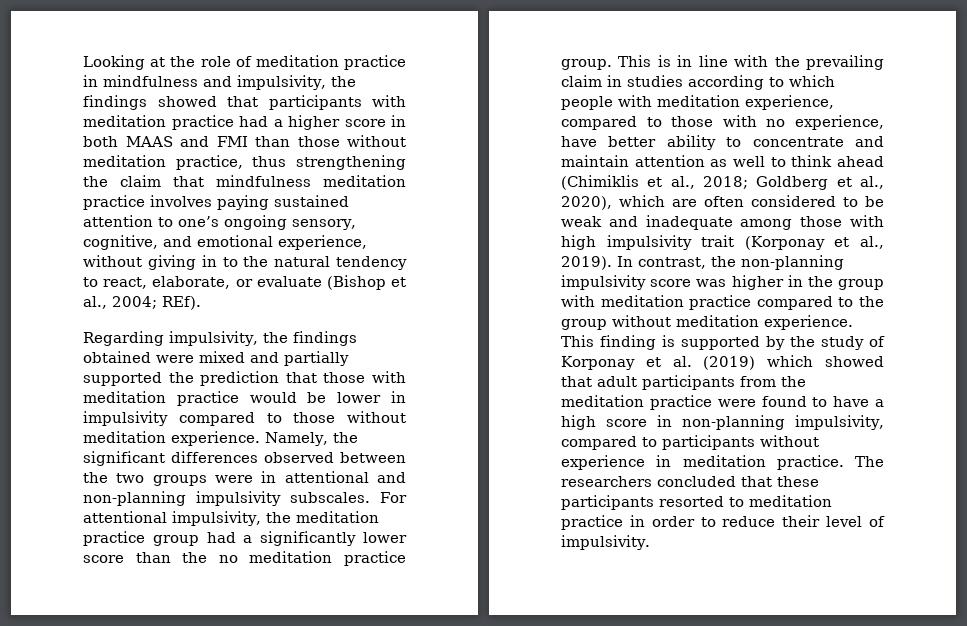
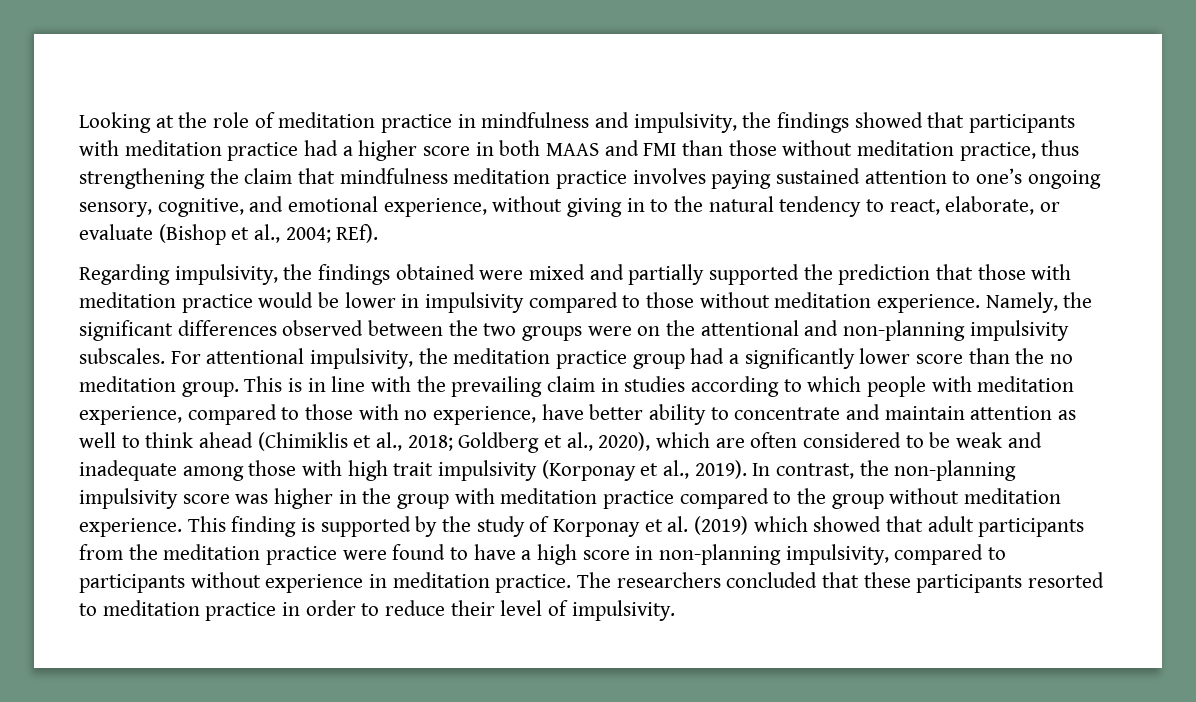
[261,471,277,483] in -> [637,320,696,336] on the
[344,551,406,566] practice -> (176, 384) none
[606,235,735,250] impulsivity trait -> [393,460,538,481] trait impulsivity

